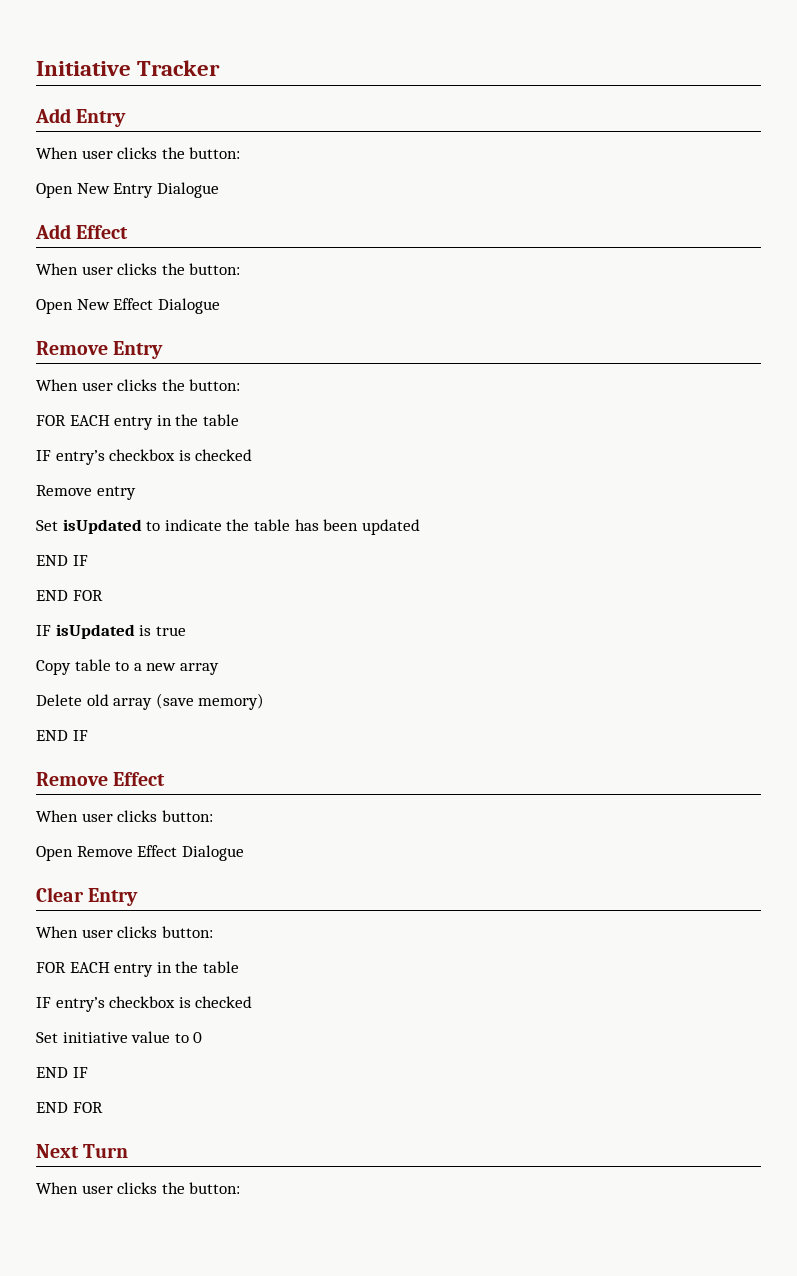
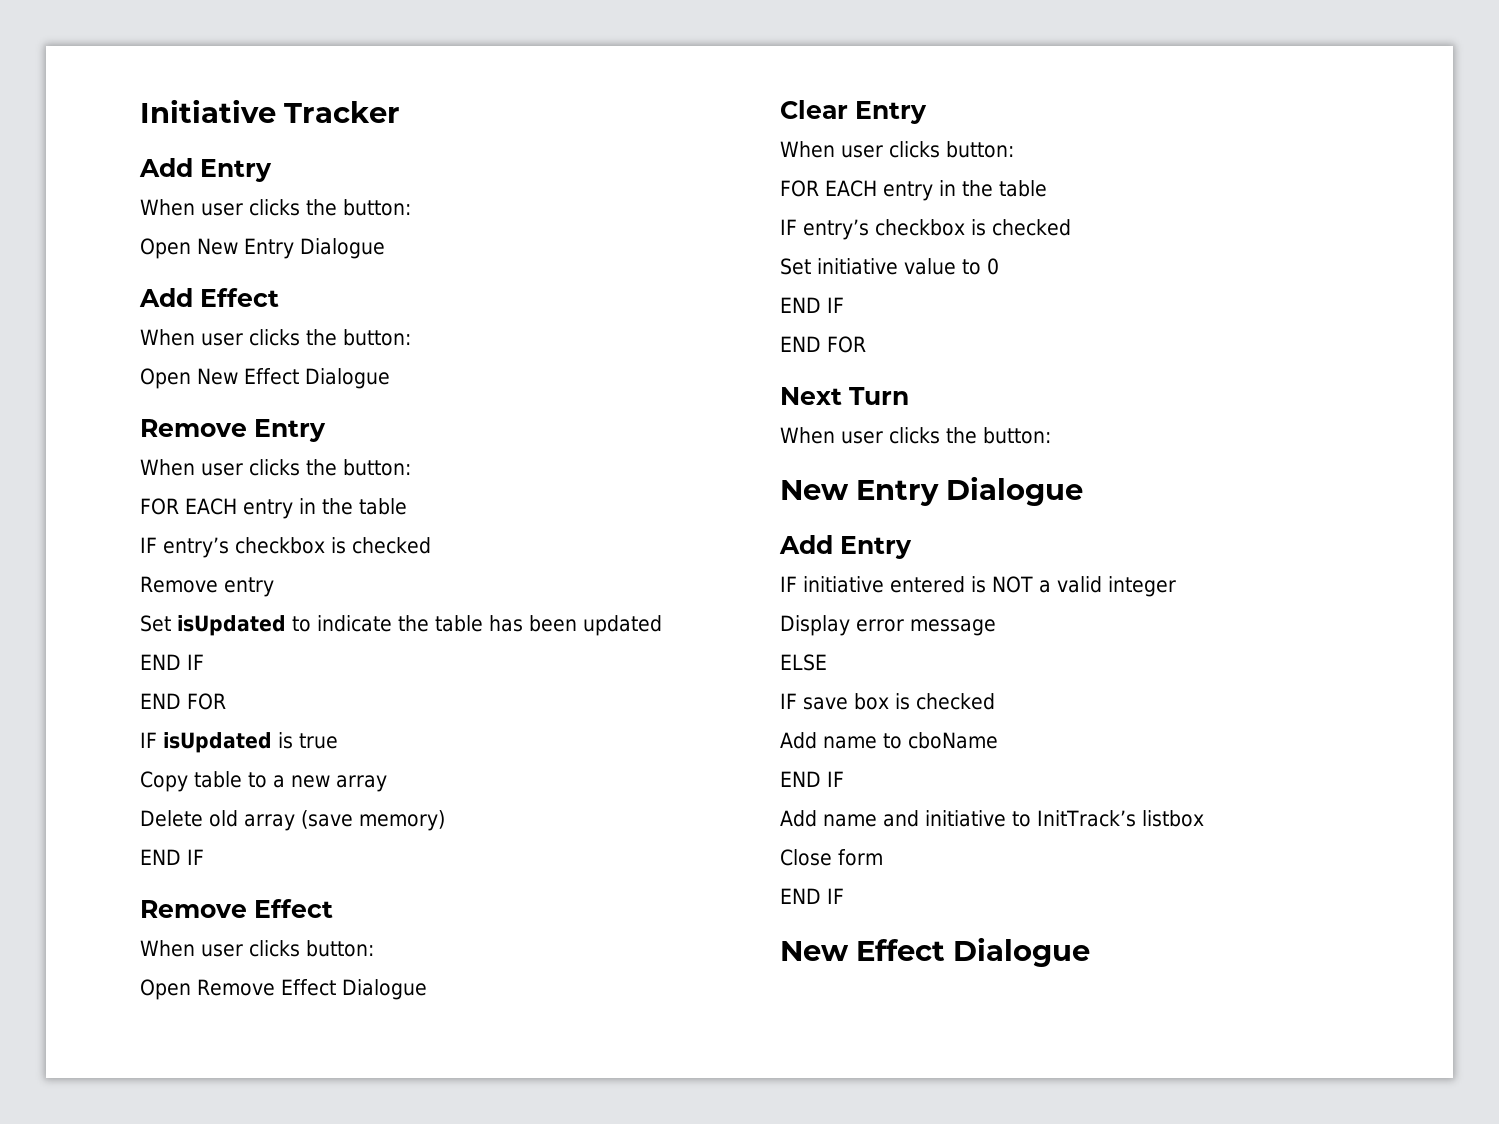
(241, 1188) none -> [780,476,1083,506] [779,535,912,559] [780,576,1176,597] [780,615,996,636] [780,654,827,671] [780,693,995,710] [780,732,998,749] [780,771,844,787] [780,810,1204,827] [780,849,883,866] [780,888,844,904] [780,937,1090,967] // New Entry Dialogue // Add Entry // IF initiative entered is NOT a valid integer // Display error message // ELSE // IF save box is checked // Add name to cboName // END IF // Add name and initiative to InitTrack’s listbox // Close form // END IF // New Effect Dialogue

